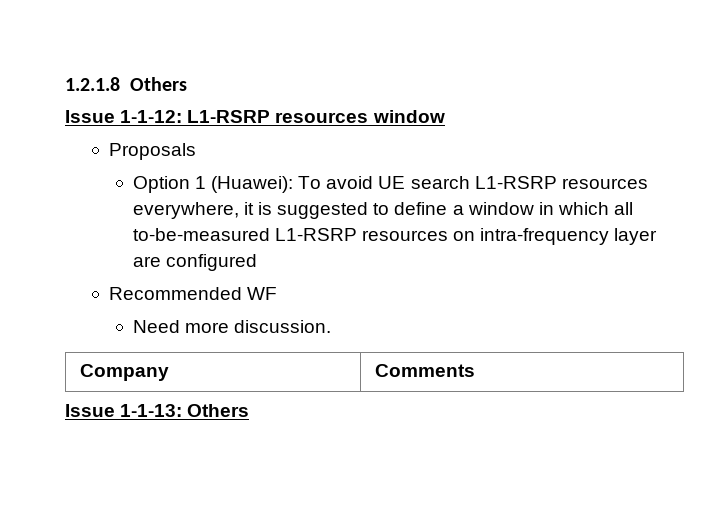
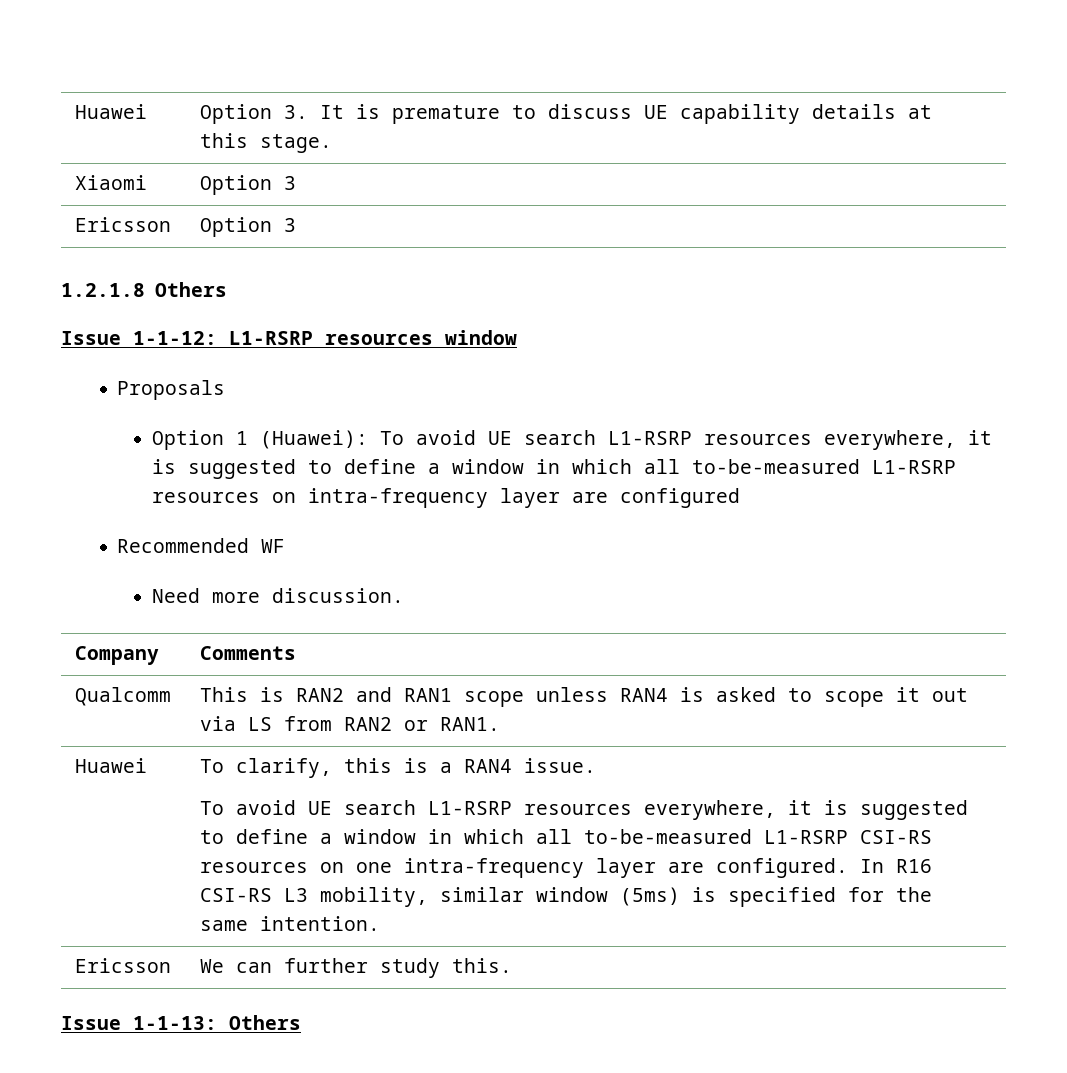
(65, 84) none -> [75,104,148,119] [200,104,933,124] [200,133,333,153] [75,175,148,190] [200,175,297,195] [75,217,172,232] [200,217,297,237] Huawei | Option 3. It is premature to discuss UE capability details at this stage. // Xiaomi | Option 3 // Ericsson | Option 3 //
(475, 370) none -> [75,687,172,706] [200,687,969,707] [200,716,501,731] [75,758,148,773] [200,758,597,778] [200,800,969,820] [200,829,933,844] [200,858,933,878] [200,887,933,907] [200,916,381,931] [75,958,172,973] [200,958,513,978] // Qualcomm | This is RAN2 and RAN1 scope unless RAN4 is asked to scope it out via LS from RAN2 or RAN1. // Huawei | To clarify, this is a RAN4 issue. // To avoid UE search L1-RSRP resources everywhere, it is suggested to define a window in which all to-be-measured L1-RSRP CSI-RS resources on one intra-frequency layer are configured. In R16 CSI-RS L3 mobility, similar window (5ms) is specified for the same intention. // Ericsson | We can further study this.

